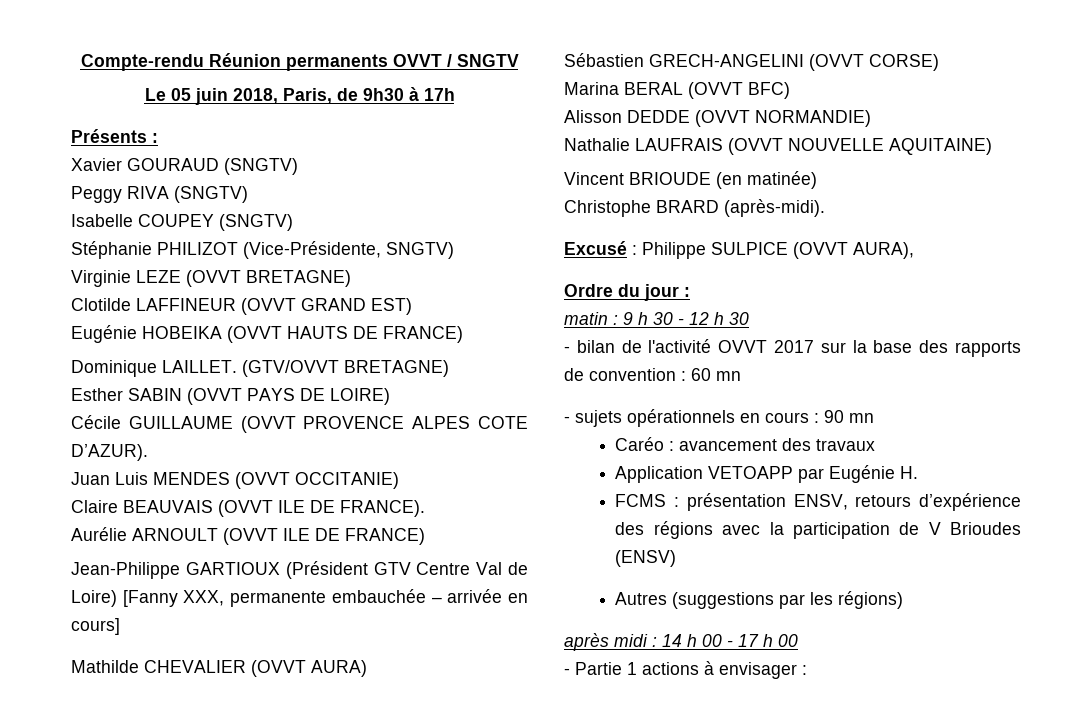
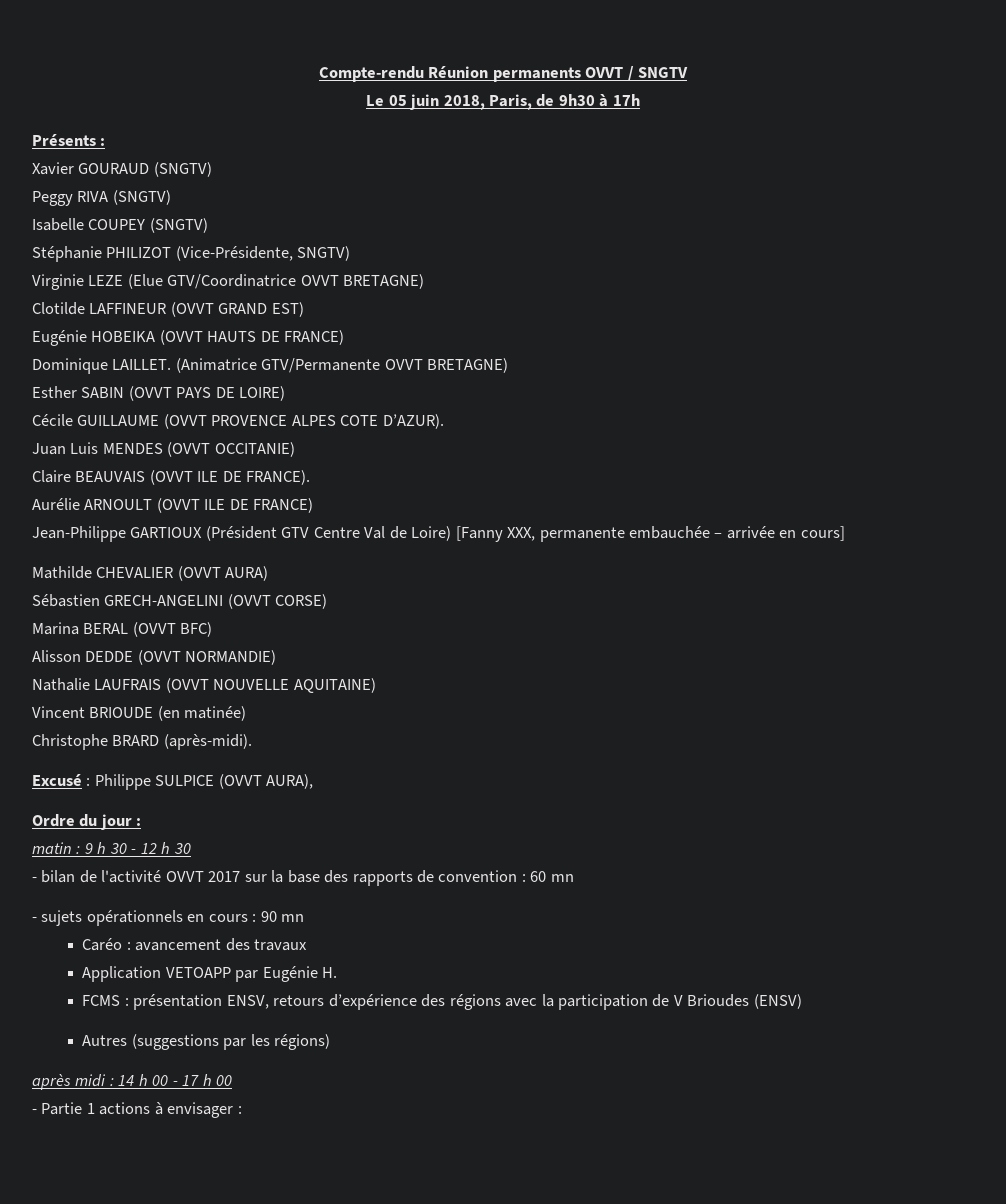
[186,270,241,287] (OVVT -> [127,274,339,289] (Elue GTV/Coordinatrice OVVT
[242,360,339,377] (GTV/OVVT -> [175,358,423,373] (Animatrice GTV/Permanente OVVT

